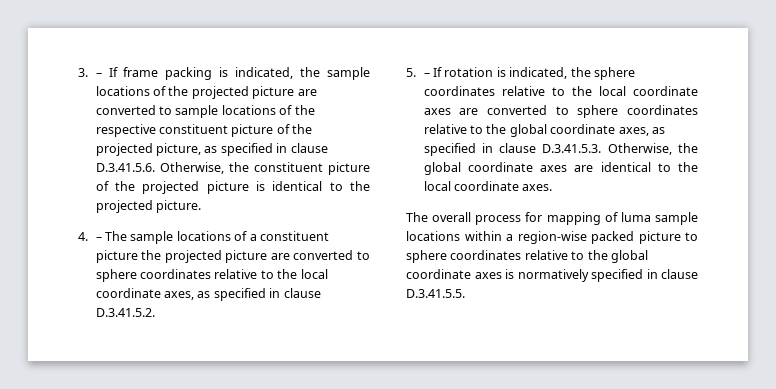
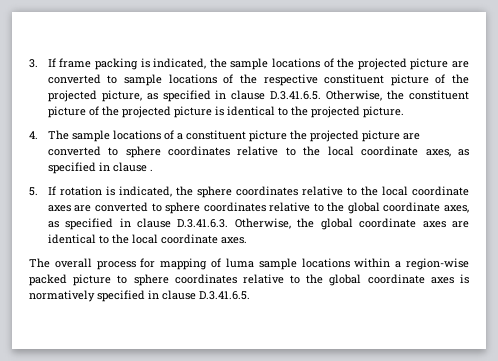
[95,73,102,77] – -> (38, 63) none
[95,163,155,172] D.3.41.5.6. -> [270,91,322,100] D.3.41.6.5.
[95,237,102,241] – -> (38, 135) none
[95,308,155,317] D.3.41.5.2. -> [149,169,153,171] .
[423,73,430,77] – -> (38, 191) none
[542,144,602,153] D.3.41.5.3. -> [177,219,229,228] D.3.41.6.3.
[406,289,465,298] D.3.41.5.5. -> [199,291,250,300] D.3.41.6.5.

